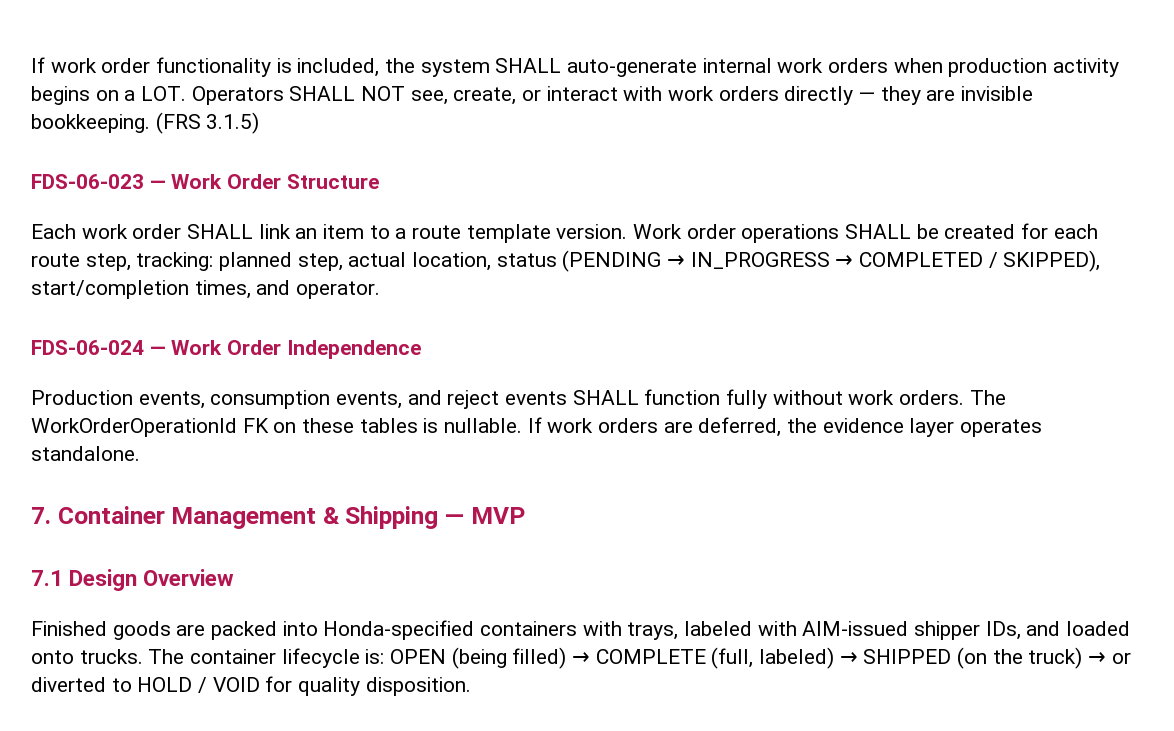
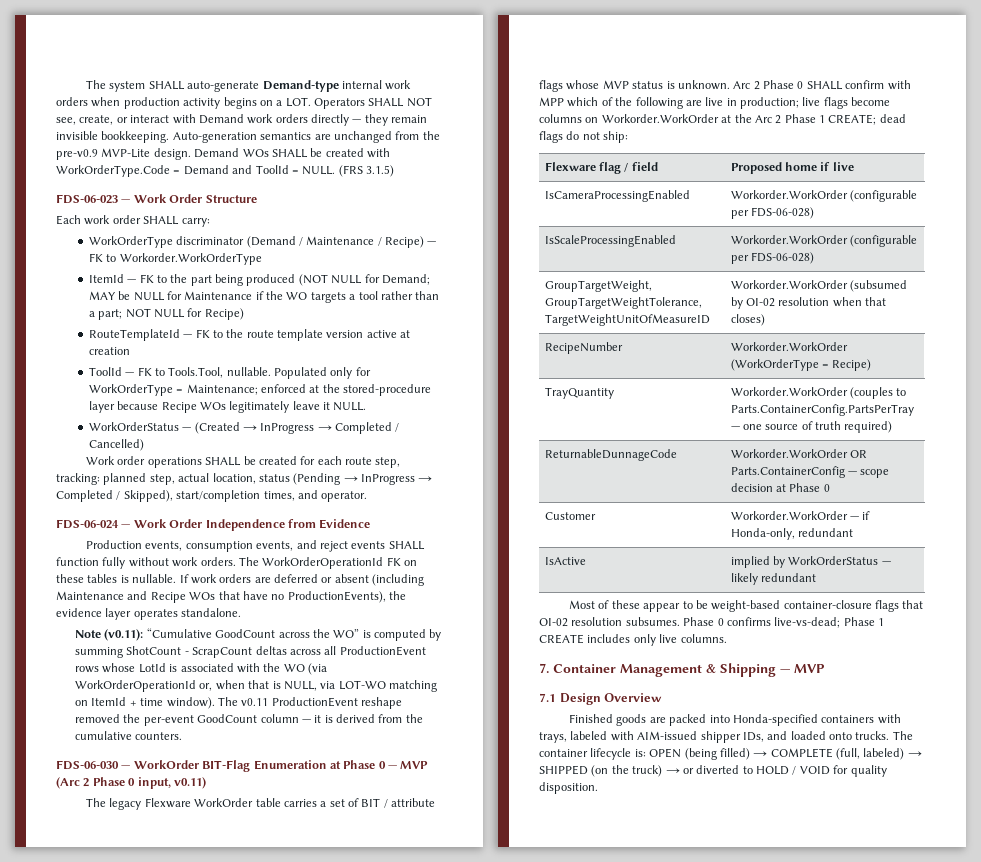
[31,57,416,77] If work order functionality is included, the -> [86,80,107,89] The
(698, 68) none -> [262,80,339,92] Demand-type
(663, 93) none -> [198,114,244,124] Demand
[926,89,956,101] are -> [391,115,428,123] remain
(150, 123) none -> [172,131,440,143] [56,148,390,160] [56,165,336,177] Auto-generation semantics are unchanged from the pre-v0.9 MVP-Lite design. Demand WOs SHALL be created with WorkOrderType.Code = Demand and ToolId = NULL.
[258,224,628,243] link an item to a route template version. -> [181,218,210,227] [88,236,437,248] [88,253,262,265] [88,274,430,286] [88,291,440,303] [88,308,244,320] [88,329,411,341] [88,347,130,355] [88,367,371,379] [88,384,432,396] [88,401,367,413] [88,422,400,434] [88,439,144,451] carry: // WorkOrderType discriminator (Demand / Maintenance / Recipe) — FK to Workorder.WorkOrderType // ItemId — FK to the part being produced (NOT NULL for Demand; MAY be NULL for Maintenance if the WO targets a tool rather than a part; NOT NULL for Recipe) // RouteTemplateId — FK to the route template version active at creation // ToolId — FK to Tools.Tool, nullable. Populated only for WorkOrderType = Maintenance; enforced at the stored-procedure layer because Recipe WOs legitimately leave it NULL. // WorkOrderStatus — (Created → InProgress → Completed / Cancelled) //
[562,250,1101,272] (PENDING → IN_PROGRESS → COMPLETED / SKIPPED), -> [293,473,433,485] [56,490,173,502] (Pending → InProgress → Completed / Skipped),
(421, 349) none -> [287,519,371,529] from Evidence
[698,417,782,437] deferred, -> [274,574,425,586] [56,591,386,603] deferred or absent (including Maintenance and Recipe WOs that have no ProductionEvents),
(140, 453) none -> [75,628,442,641] [75,646,426,658] [75,663,328,675] [75,680,438,692] [75,697,403,709] [75,714,423,726] [75,731,183,740] [56,760,429,772] [56,777,206,789] [86,798,436,810] [539,80,911,92] [539,97,891,109] [539,114,906,125] [539,131,629,143] [544,162,658,174] [730,162,854,174] [544,190,690,202] [730,190,917,202] [730,207,814,219] [544,235,676,247] [730,235,917,247] [730,252,814,264] [544,280,652,292] [544,297,702,309] [544,314,710,326] [730,280,907,292] [730,297,887,309] [730,314,765,326] [544,342,623,354] [730,342,848,351] [730,359,872,371] [544,387,614,399] [730,387,907,399] [730,404,914,416] [730,421,893,433] [544,449,677,461] [730,449,867,458] [730,466,890,478] [730,483,830,492] [544,512,596,520] [730,511,871,520] [730,528,853,540] [544,557,586,565] [730,556,891,568] [730,573,816,585] [569,600,924,612] [539,617,884,628] [539,634,727,646] // Note (v0.11): “Cumulative GoodCount across the WO” is computed by summing ShotCount - ScrapCount deltas across all ProductionEvent rows whose LotId is associated with the WO (via WorkOrderOperationId or, when that is NULL, via LOT-WO matching on ItemId + time window). The v0.11 ProductionEvent reshape removed the per-event GoodCount column — it is derived from the cumulative counters. // FDS-06-030 — WorkOrder BIT-Flag Enumeration at Phase 0 — MVP (Arc 2 Phase 0 input, v0.11) // The legacy Flexware WorkOrder table carries a set of BIT / attribute flags whose MVP status is unknown. Arc 2 Phase 0 SHALL confirm with MPP which of the following are live in production; live flags become columns on Workorder.WorkOrder at the Arc 2 Phase 1 CREATE; dead flags do not ship: // Flexware flag / field | Proposed home if live // IsCameraProcessingEnabled | Workorder.WorkOrder (configurable per FDS-06-028) // IsScaleProcessingEnabled | Workorder.WorkOrder (configurable per FDS-06-028) // GroupTargetWeight, GroupTargetWeightTolerance, TargetWeightUnitOfMeasureID | Workorder.WorkOrder (subsumed by OI-02 resolution when that closes) // RecipeNumber | Workorder.WorkOrder (WorkOrderType = Recipe) // TrayQuantity | Workorder.WorkOrder (couples to Parts.ContainerConfig.PartsPerTray — one source of truth required) // ReturnableDunnageCode | Workorder.WorkOrder OR Parts.ContainerConfig — scope decision at Phase 0 // Customer | Workorder.WorkOrder — if Honda-only, redundant // IsActive | implied by WorkOrderStatus — likely redundant // Most of these appear to be weight-based container-closure flags that OI-02 resolution subsumes. Phase 0 confirms live-vs-dead; Phase 1 CREATE includes only live columns.

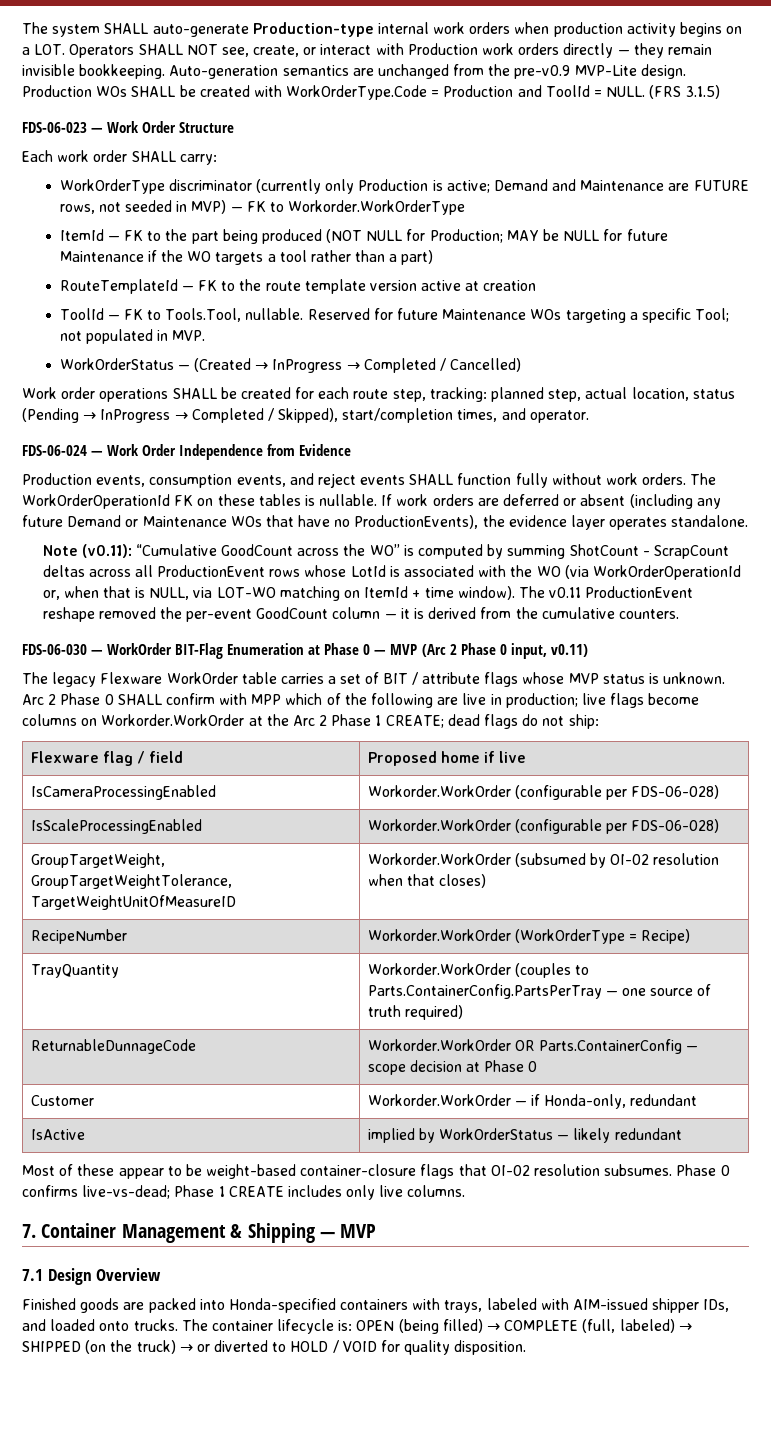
[262,80,339,92] Demand-type -> [252,22,374,37] Production-type
[198,114,244,124] Demand -> [407,43,478,55] Production
[194,148,240,158] Demand -> [22,85,92,97] Production
[183,165,229,175] Demand -> [443,85,514,97] Production
[246,236,425,248] (Demand / Maintenance / Recipe) -> [255,179,749,194] [59,200,227,214] (currently only Production is active; Demand and Maintenance are FUTURE rows, not seeded in MVP)
[381,274,430,285] Demand; -> [429,229,503,243] Production;
(182, 295) none -> [626,229,668,241] future
[98,308,244,320] part; NOT NULL for Recipe) -> [401,250,434,265] part)
[274,367,371,379] [88,384,432,396] [88,401,367,413] Populated only for WorkOrderType = Maintenance; enforced at the stored-procedure layer because Recipe WOs legitimately leave it NULL. -> [307,308,730,323] [59,329,206,344] Reserved for future Maintenance WOs targeting a specific Tool; not populated in MVP.
[56,591,186,603] Maintenance and Recipe -> [696,498,721,509] [22,515,227,527] any future Demand or Maintenance

